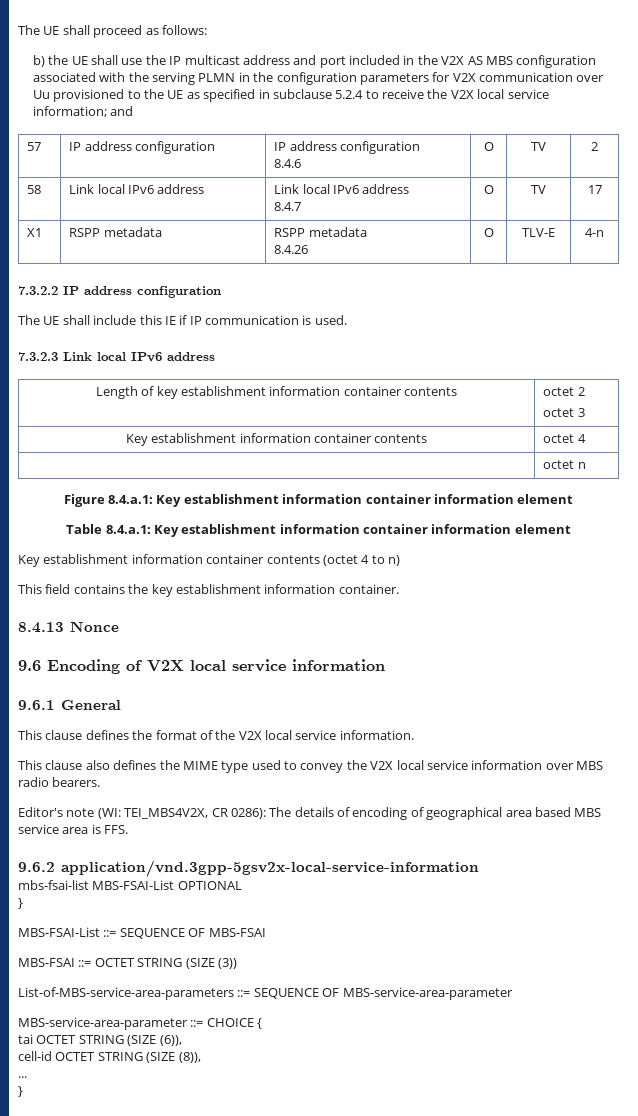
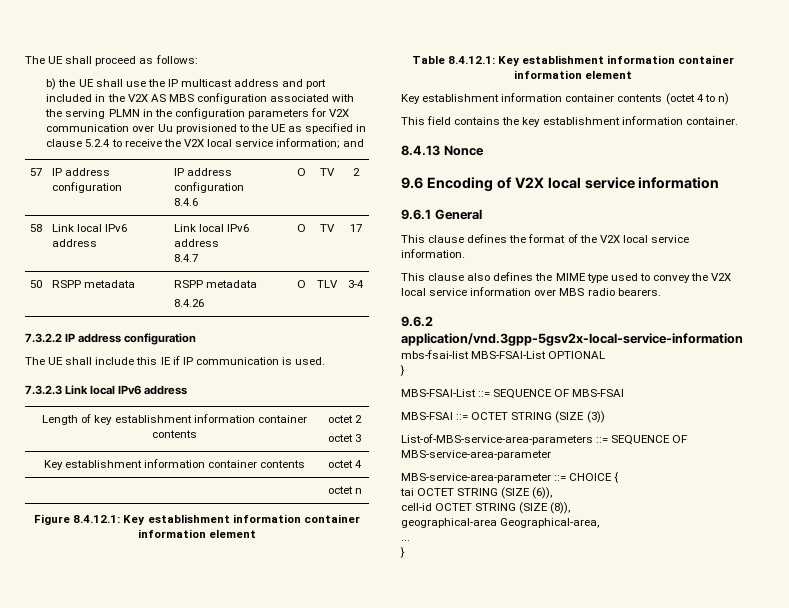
[272,89,332,99] subclause -> [46,139,83,147] clause
[27,228,43,237] X1 -> [29,280,42,288] 50
[522,228,555,237] [585,228,604,237] TLV-E | 4-n -> [317,280,338,288] [348,280,364,288] TLV | 3-4
[108,495,154,504] 8.4.a.1: -> [73,515,121,523] 8.4.12.1:
[105,525,151,534] 8.4.a.1: -> [447,56,495,64] 8.4.12.1:
[18,807,602,820] [18,824,129,834] // Editor's note (WI: TEI_MBS4V2X, CR 0286): The details of encoding of geographical area based MBS service area is FFS. -> (661, 292) none
(201, 1057) none -> [401,518,600,528] // geographical-area Geographical-area,

